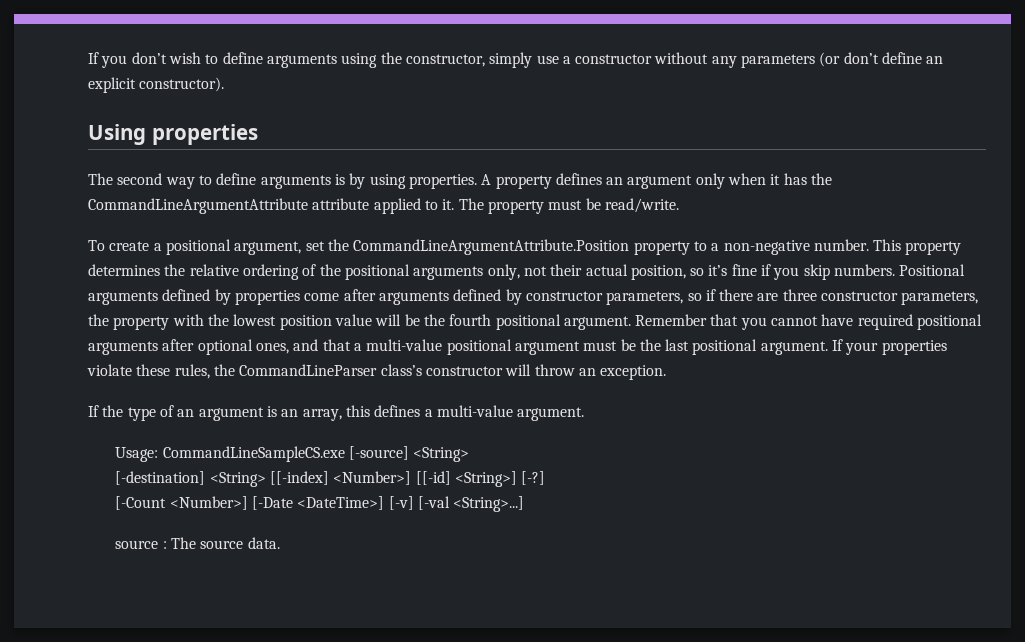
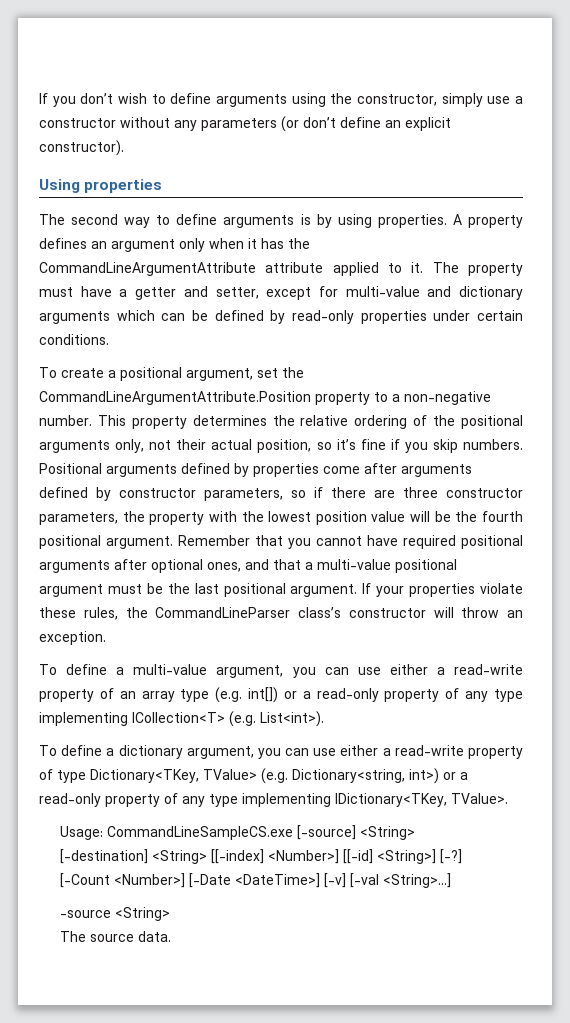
[585,198,679,213] be read/write. -> [80,286,523,300] [39,310,523,324] [39,334,109,345] have a getter and setter, except for multi-value and dictionary arguments which can be defined by read-only properties under certain conditions.
[88,405,585,421] If the type of an argument is an array, this defines a multi-value argument. -> [39,664,524,678] [39,687,524,703] [39,711,324,727] [39,745,523,759] [39,768,468,784] [39,793,508,807] To define a multi-value argument, you can use either a read-write property of an array type (e.g. int[]) or a read-only property of any type implementing ICollection<T> (e.g. List<int>). // To define a dictionary argument, you can use either a read-write property of type Dictionary<TKey, TValue> (e.g. Dictionary<string, int>) or a read-only property of any type implementing IDictionary<TKey, TValue>.
[115,540,167,549] source : -> [60,907,171,921] -source <String> //

